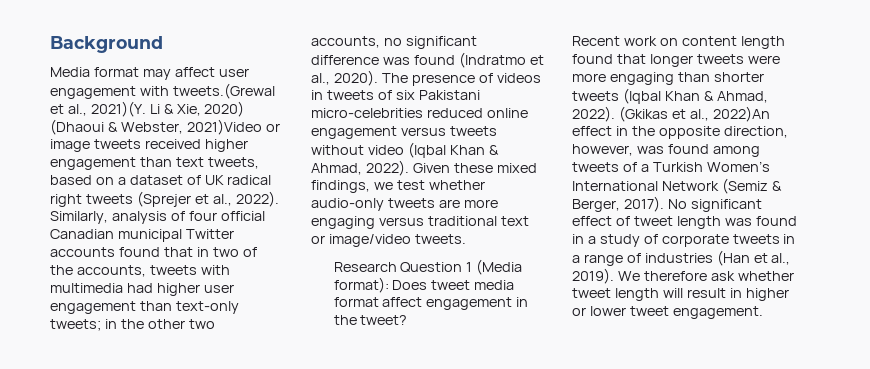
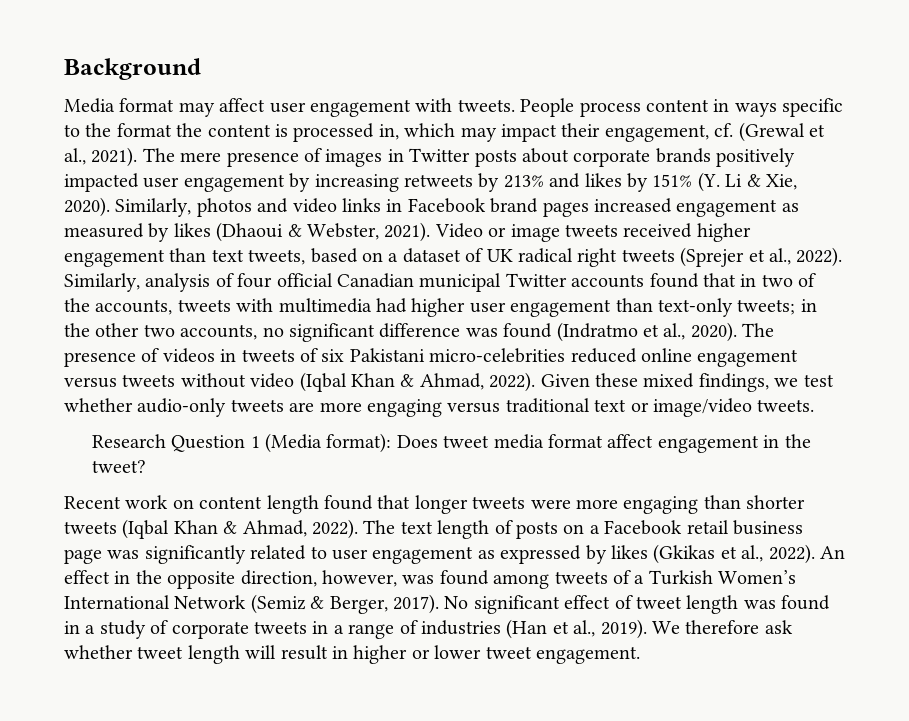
[172,83,275,99] [50,101,245,117] tweets.(Grewal et al., 2021)(Y. Li & Xie, 2020) -> [457,98,844,117] [64,122,825,142] [64,147,796,167] [64,172,797,192] [64,197,799,217] [64,223,211,242] tweets. People process content in ways specific to the format the content is processed in, which may impact their engagement, cf. (Grewal et al., 2021). The mere presence of images in Twitter posts about corporate brands positively impacted user engagement by increasing retweets by 213% and likes by 151% (Y. Li & Xie, 2020). Similarly, photos and video links in Facebook brand pages increased engagement as measured by likes
[186,119,262,135] 2021)Video -> [384,222,483,242] 2021). Video
(615, 114) none -> [363,520,803,539] [64,545,648,564] The text length of posts on a Facebook retail business page was significantly related to user engagement as expressed by likes
[712,106,770,122] 2022)An -> [768,544,845,564] 2022). An

